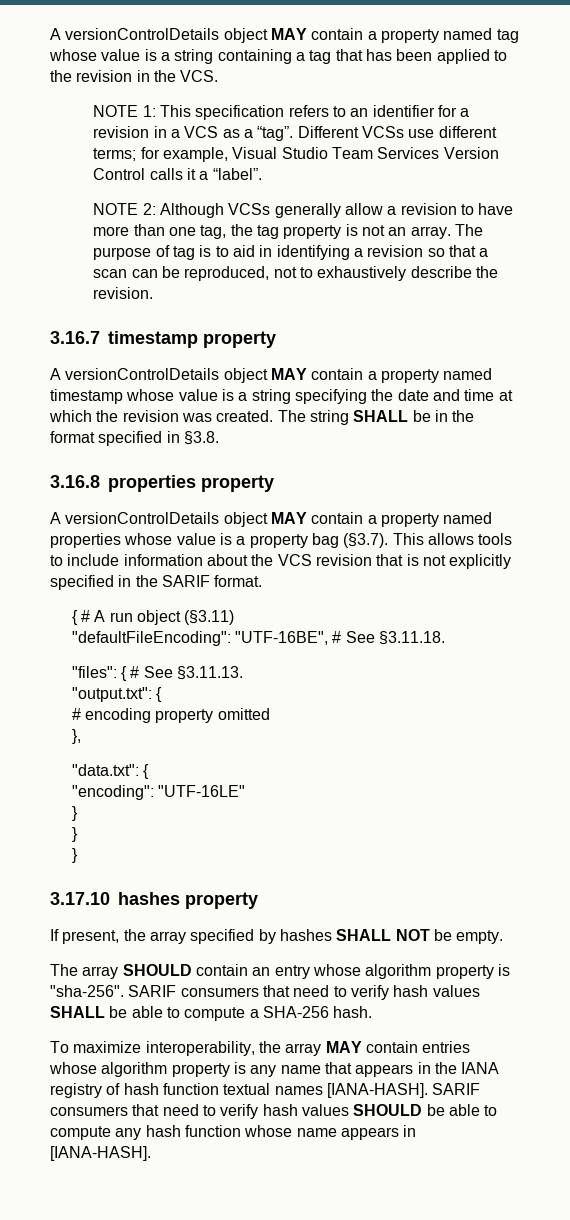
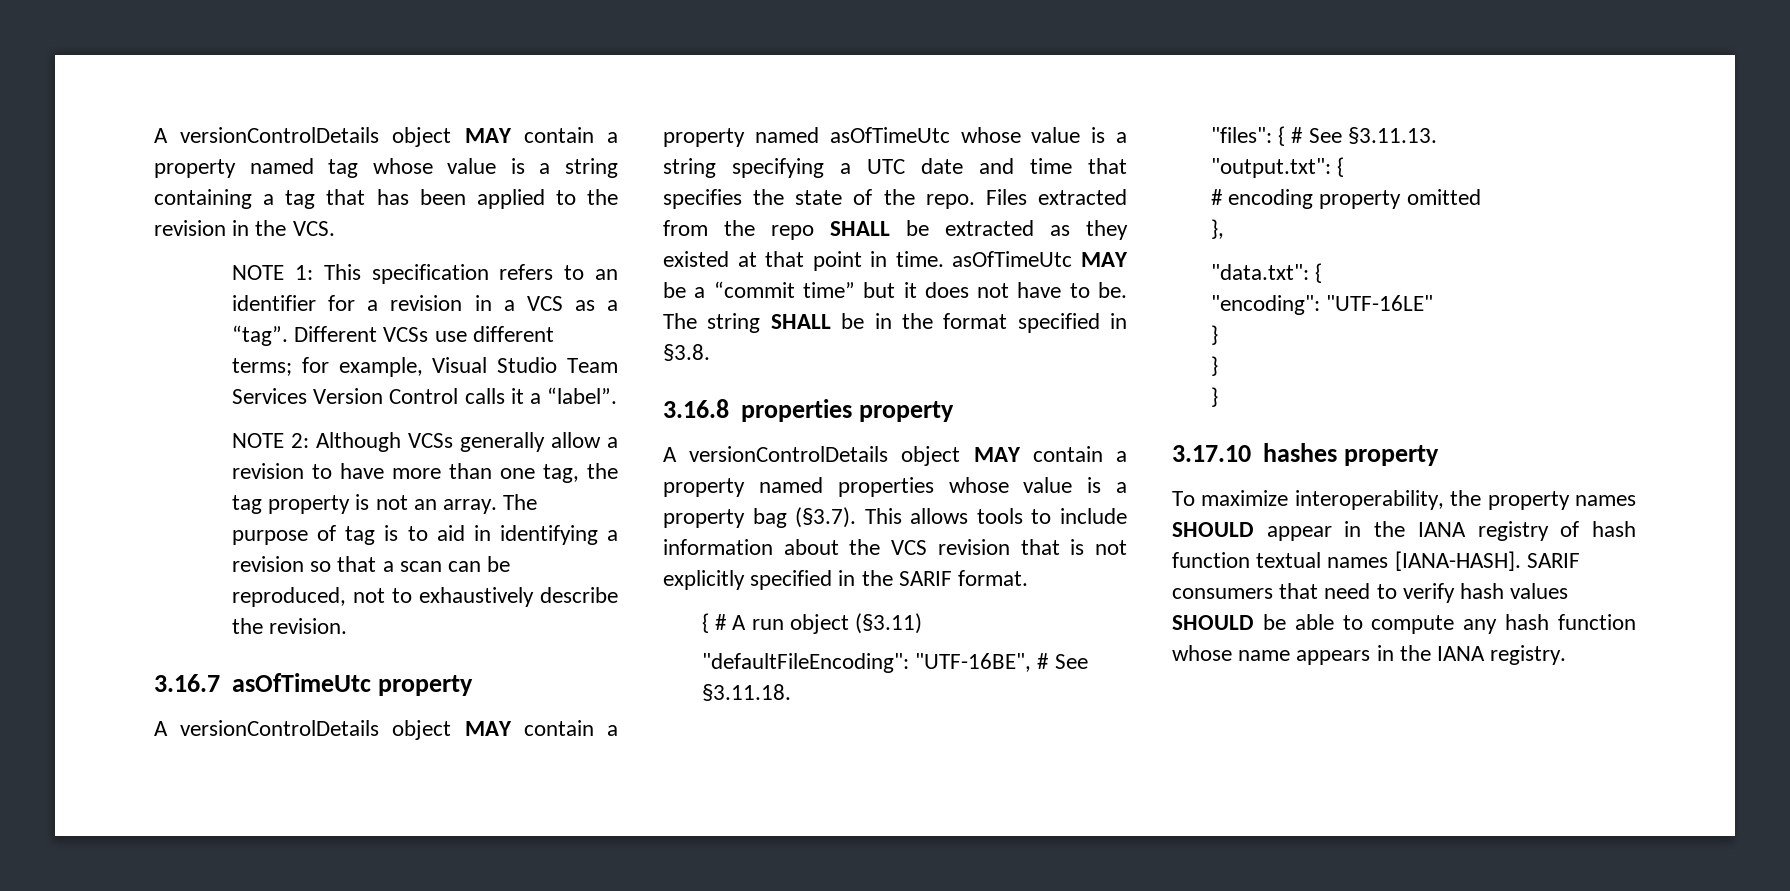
[108,331,276,348] [50,368,493,383] [50,389,123,404] timestamp property // A versionControlDetails object MAY contain a property named timestamp -> [231,673,473,696] [154,720,618,740] [663,127,950,147] asOfTimeUtc property // A versionControlDetails object MAY contain a property named asOfTimeUtc
[371,389,394,401] the -> [840,159,905,174] a UTC
[498,390,513,401] [49,410,274,422] at which the revision was created. -> [1088,158,1127,174] [663,189,1127,209] [663,220,1128,240] [663,251,1128,271] [663,281,1127,298] that specifies the state of the repo. Files extracted from the repo SHALL be extracted as they existed at that point in time. asOfTimeUtc MAY be a “commit time” but it does not have to be.
[50,929,504,944] [50,964,510,979] [50,985,480,1000] [50,1006,373,1021] [50,1041,471,1056] [49,1062,414,1077] If present, the array specified by hashes SHALL NOT be empty. // The array SHOULD contain an entry whose algorithm property is "sha-256". SARIF consumers that need to verify hash values SHALL be able to compute a SHA-256 hash. // To maximize interoperability, the array MAY contain entries whose algorithm property is any name that appears -> [1172,490,1636,510] [1172,522,1332,541] To maximize interoperability, the property names SHOULD appear
[50,1146,151,1161] [IANA-HASH]. -> [1399,645,1567,665] the IANA registry.

